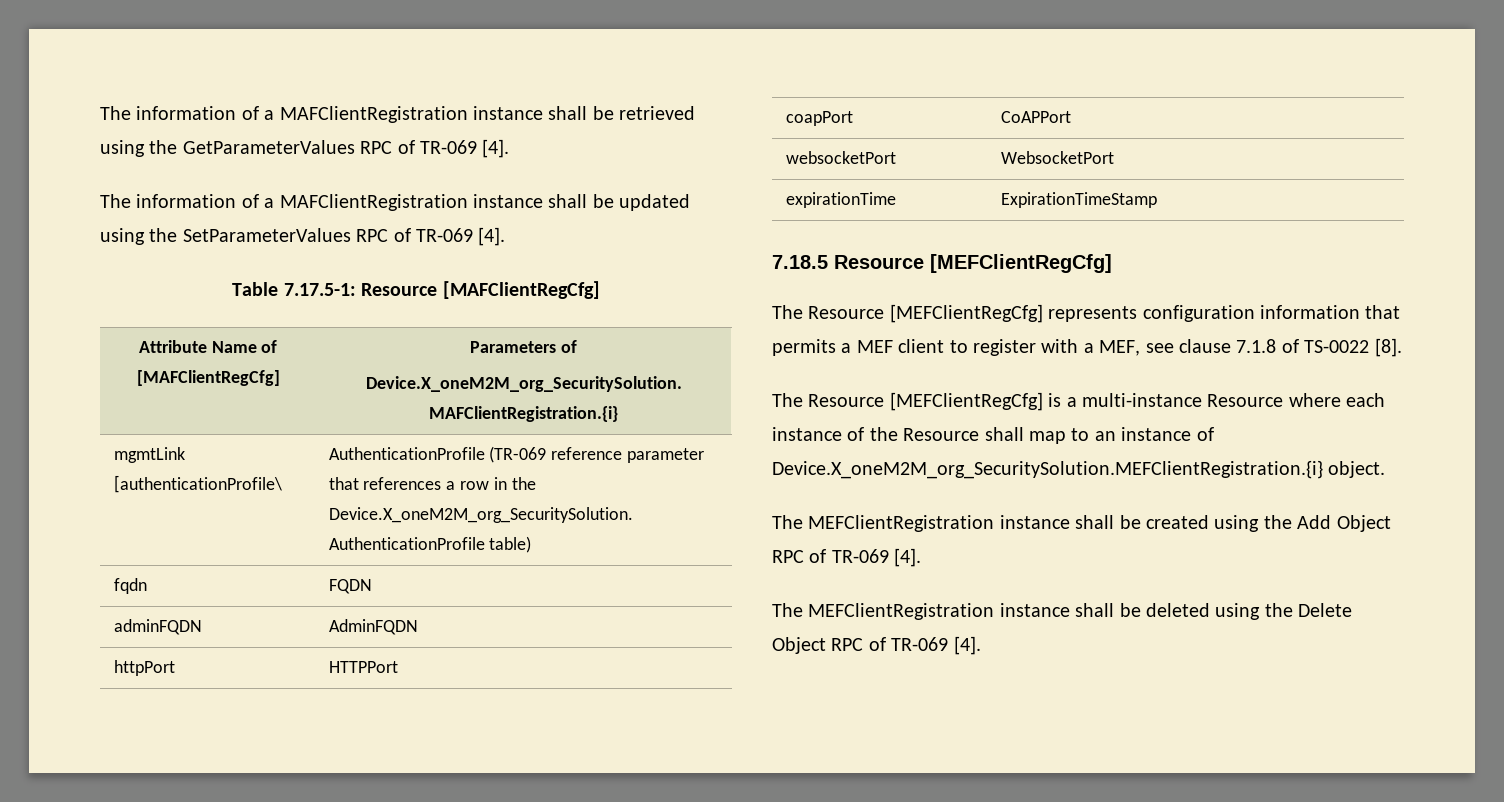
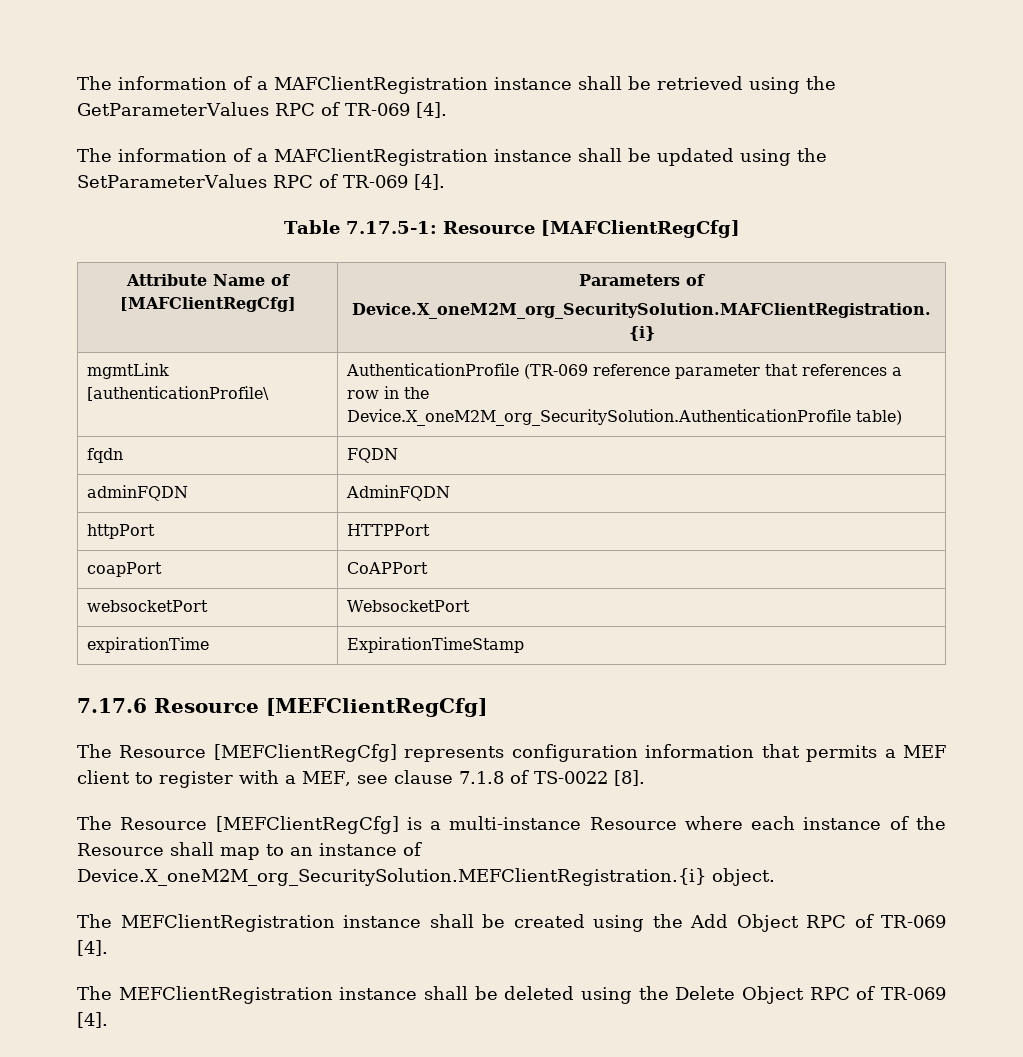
[772,255,828,269] 7.18.5 -> [77,698,147,713] 7.17.6

